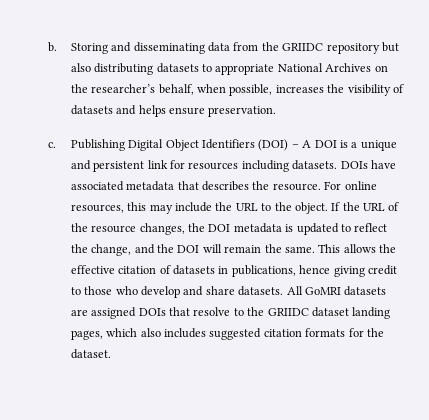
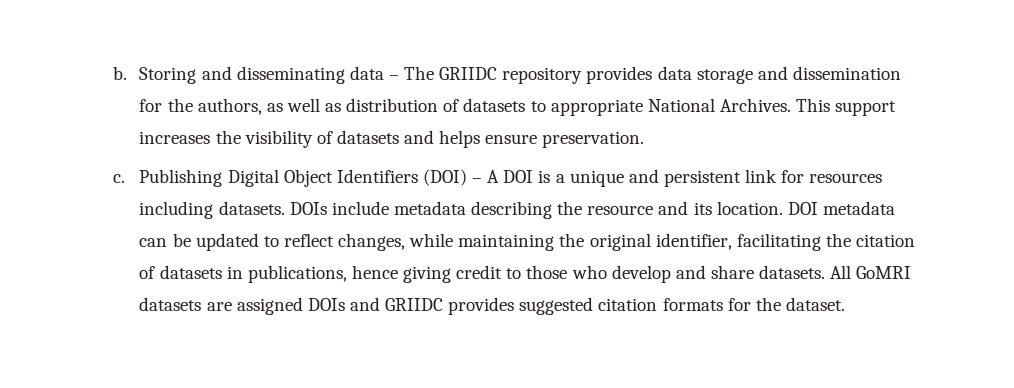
[233,42,399,54] [70,63,388,75] [70,84,273,96] from the GRIIDC repository but also distributing datasets to appropriate National Archives on the researcher’s behalf, when possible, -> [388,66,901,84] [139,98,897,116] – The GRIIDC repository provides data storage and dissemination for the authors, as well as distribution of datasets to appropriate National Archives. This support
[370,160,396,169] [70,181,377,191] [70,202,400,214] [70,223,388,235] [70,244,397,256] [70,265,115,274] have associated metadata that describes the resource. For online resources, this may include the URL to the object. If the URL of the resource changes, the DOI metadata is updated to reflect the change, and the DOI will remain the same. This allows the effective -> [331,201,895,219] [139,233,851,251] include metadata describing the resource and its location. DOI metadata can be updated to reflect changes, while maintaining the original identifier, facilitating the
[169,307,391,319] [70,328,207,340] that resolve to the GRIIDC dataset landing pages, which also includes -> [349,297,515,315] and GRIIDC provides

